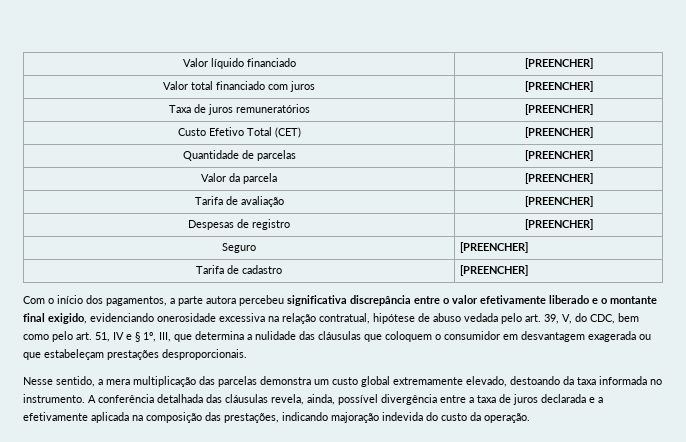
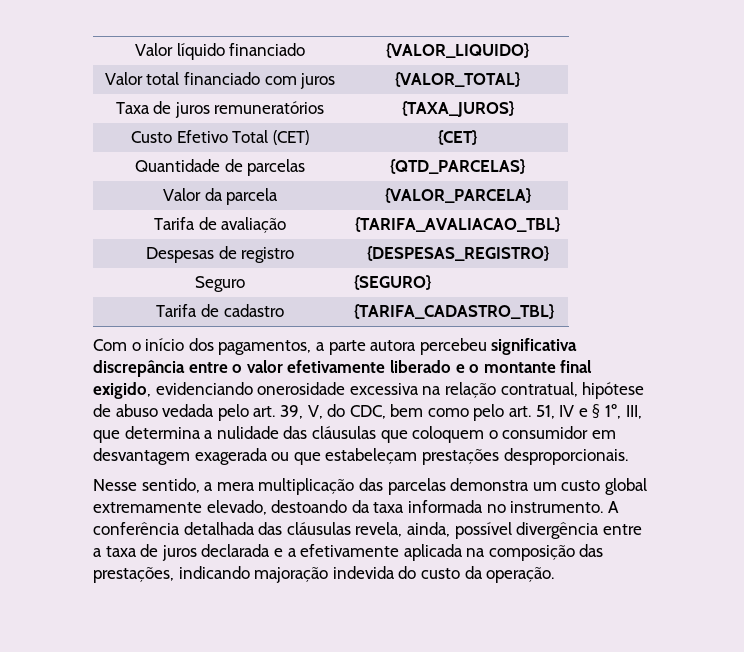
[524,58,593,69] [PREENCHER] -> [386,43,531,58] {VALOR_LIQUIDO}
[524,81,593,92] [PREENCHER] -> [395,72,522,87] {VALOR_TOTAL}
[524,104,593,115] [PREENCHER] -> [401,101,515,117] {TAXA_JUROS}
[524,127,593,138] [PREENCHER] -> [438,130,478,145] {CET}
[524,150,593,161] [PREENCHER] -> [390,159,526,174] {QTD_PARCELAS}
[524,173,593,184] [PREENCHER] -> [384,188,532,203] {VALOR_PARCELA}
[524,196,593,207] [PREENCHER] -> [355,217,562,232] {TARIFA_AVALIACAO_TBL}
[524,219,593,230] [PREENCHER] -> [366,246,550,261] {DESPESAS_REGISTRO}
[459,242,528,253] [PREENCHER] -> [354,275,433,290] {SEGURO}
[459,265,528,276] [PREENCHER] -> [354,304,556,319] {TARIFA_CADASTRO_TBL}

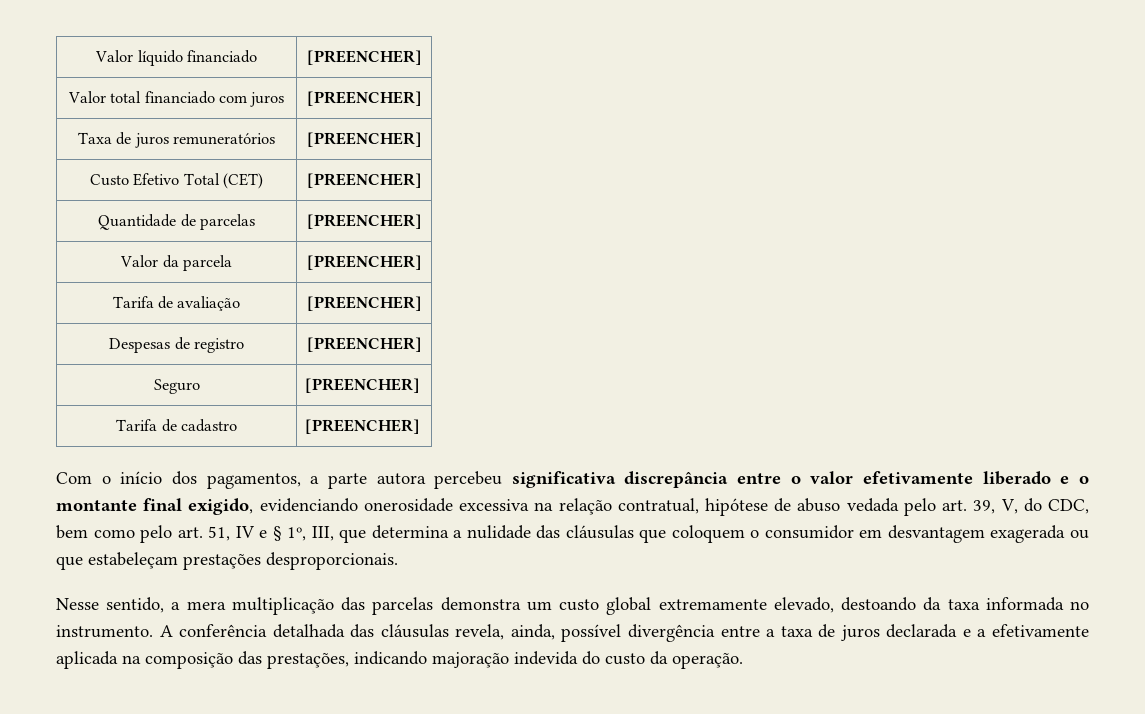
[386,43,531,58] {VALOR_LIQUIDO} -> [306,50,422,65] [PREENCHER]
[395,72,522,87] {VALOR_TOTAL} -> [306,91,422,106] [PREENCHER]
[401,101,515,117] {TAXA_JUROS} -> [306,132,422,147] [PREENCHER]
[438,130,478,145] {CET} -> [306,173,422,188] [PREENCHER]
[390,159,526,174] {QTD_PARCELAS} -> [306,214,422,229] [PREENCHER]
[384,188,532,203] {VALOR_PARCELA} -> [306,255,422,270] [PREENCHER]
[355,217,562,232] {TARIFA_AVALIACAO_TBL} -> [306,296,422,311] [PREENCHER]
[366,246,550,261] {DESPESAS_REGISTRO} -> [306,337,422,352] [PREENCHER]
[354,275,433,290] {SEGURO} -> [305,378,421,393] [PREENCHER]
[354,304,556,319] {TARIFA_CADASTRO_TBL} -> [305,419,421,434] [PREENCHER]

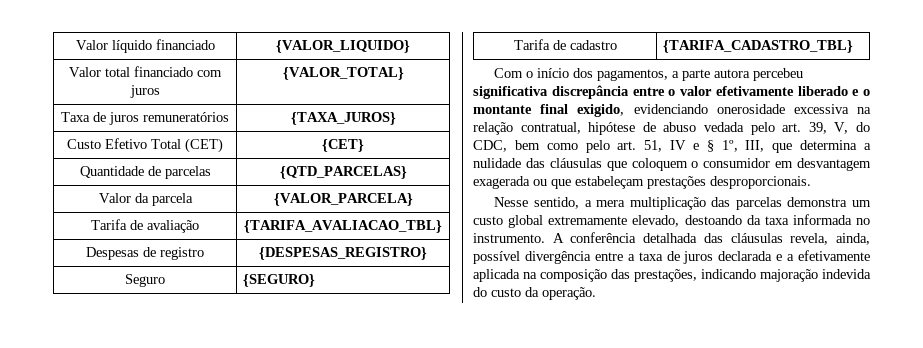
[306,50,422,65] [PREENCHER] -> [276,40,410,53] {VALOR_LIQUIDO}
[306,91,422,106] [PREENCHER] -> [282,67,404,80] {VALOR_TOTAL}
[306,132,422,147] [PREENCHER] -> [290,112,396,125] {TAXA_JUROS}
[306,173,422,188] [PREENCHER] -> [322,139,364,152] {CET}
[306,214,422,229] [PREENCHER] -> [279,166,407,179] {QTD_PARCELAS}
[306,255,422,270] [PREENCHER] -> [273,193,413,206] {VALOR_PARCELA}
[306,296,422,311] [PREENCHER] -> [244,220,442,233] {TARIFA_AVALIACAO_TBL}
[306,337,422,352] [PREENCHER] -> [259,247,427,260] {DESPESAS_REGISTRO}
[305,378,421,393] [PREENCHER] -> [242,274,315,287] {SEGURO}
[305,419,421,434] [PREENCHER] -> [662,40,853,53] {TARIFA_CADASTRO_TBL}

